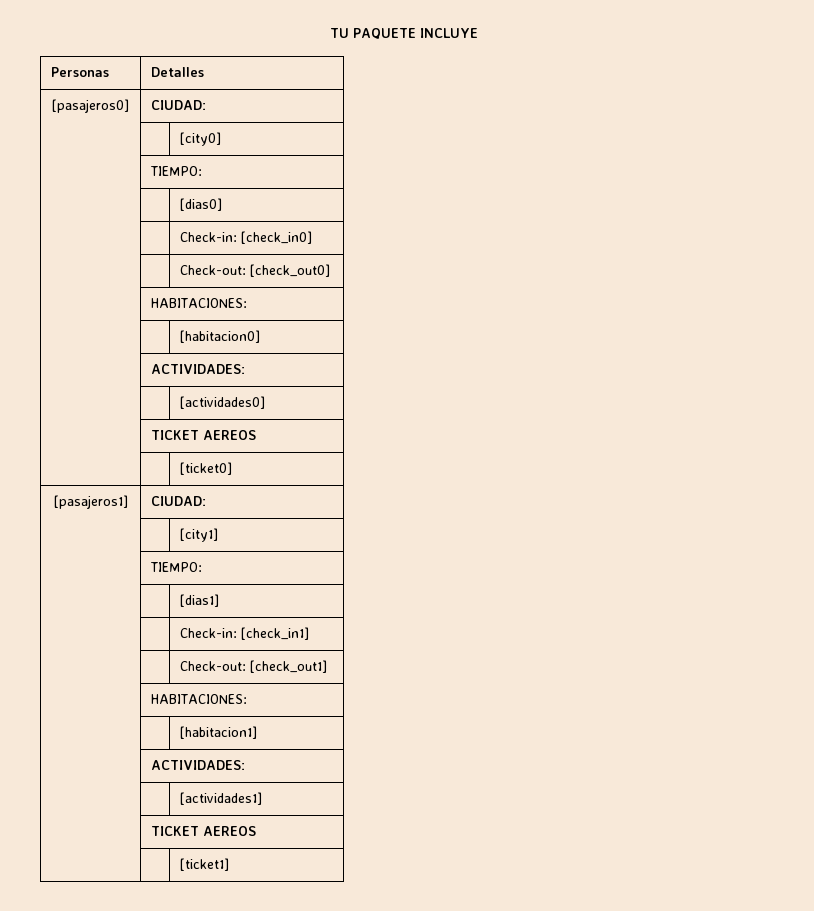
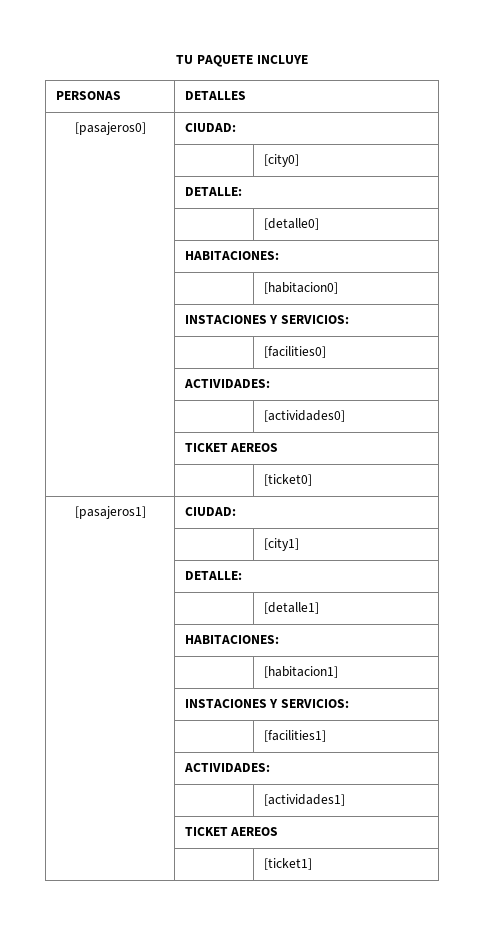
[51,67,110,77] [151,67,205,77] Personas | Detalles -> [55,91,121,100] [184,91,246,100] PERSONAS | DETALLES
[150,166,203,176] [180,198,223,211] [180,231,313,244] [180,264,331,277] [151,298,248,308] [180,330,261,343] TIEMPO: // | | [dias0] // | | Check-in: [check_in0] // | | Check-out: [check_out0] // | HABITACIONES: // | | [habitacion0] -> [184,187,242,196] [263,218,319,230] [184,251,279,260] [263,282,338,294] [184,315,349,324] [263,346,326,358] DETALLE: // | | [detalle0] // | HABITACIONES: // | | [habitacion0] // | INSTACIONES Y SERVICIOS: // | | [facilities0]
[150,562,203,572] [180,594,220,607] [180,627,310,640] [180,660,328,673] [151,694,248,704] [180,726,258,739] TIEMPO: // | | [dias1] // | | Check-in: [check_in1] // | | Check-out: [check_out1] // | HABITACIONES: // | | [habitacion1] -> [184,571,242,580] [263,602,319,614] [184,635,279,644] [263,666,338,678] [184,699,349,708] [263,730,326,742] DETALLE: // | | [detalle1] // | HABITACIONES: // | | [habitacion1] // | INSTACIONES Y SERVICIOS: // | | [facilities1]

